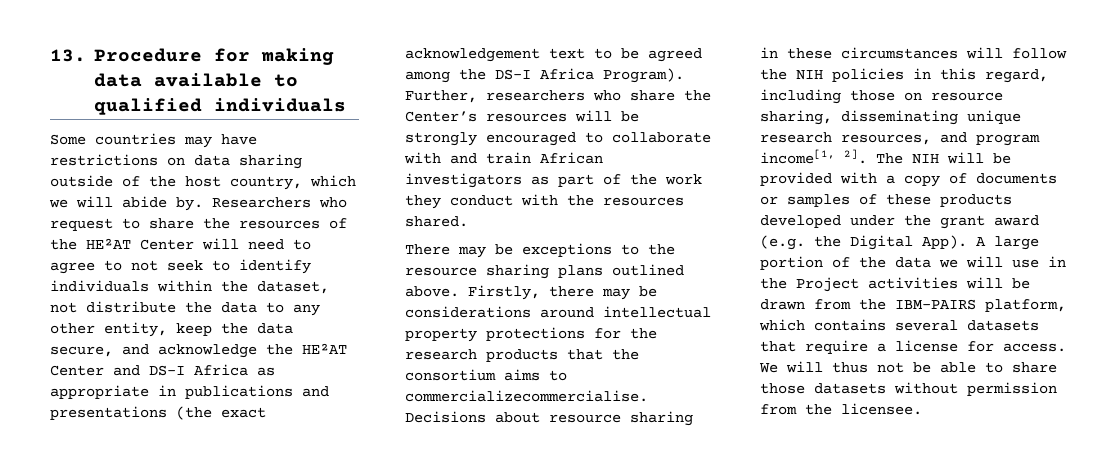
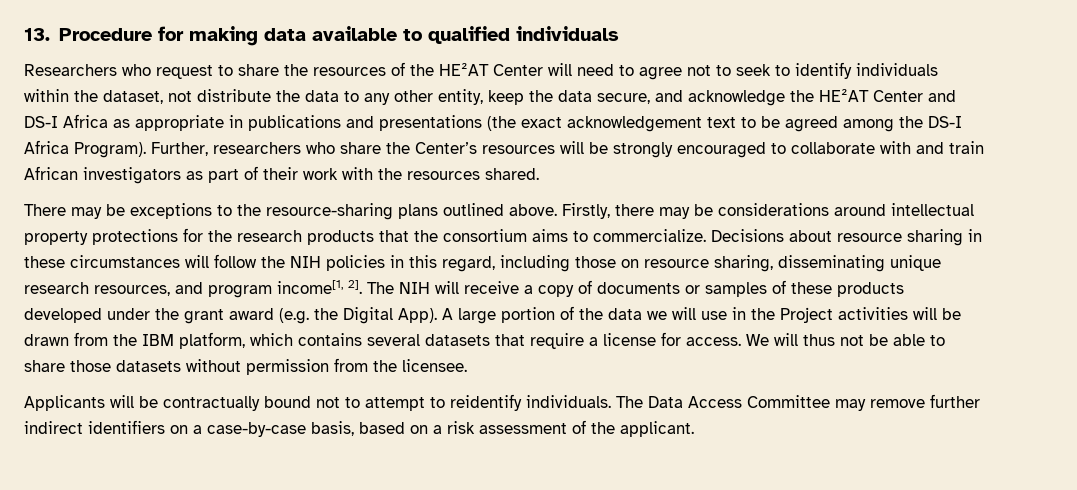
[50,133,257,148] [50,154,302,169] [50,175,356,190] [49,196,203,211] Some countries may have restrictions on data sharing outside of the host country, which we will abide by. -> (619, 33) none
[104,260,158,271] to not -> [687,65,731,76] not to
[630,174,702,185] [405,195,513,209] the work they conduct -> [263,167,338,180] their work
[405,264,549,279] resource sharing -> [266,203,393,220] resource-sharing
[405,390,648,402] commercializecommercialise. -> [593,229,706,242] commercialize.
[993,153,1011,164] [760,172,877,186] be provided with -> [464,281,519,294] receive
[895,299,976,310] IBM-PAIRS -> [142,334,174,346] IBM
(922, 409) none -> [24,394,980,411] [24,420,694,437] // Applicants will be contractually bound not to attempt to reidentify individuals. The Data Access Committee may remove further indirect identifiers on a case-by-case basis, based on a risk assessment of the applicant.

